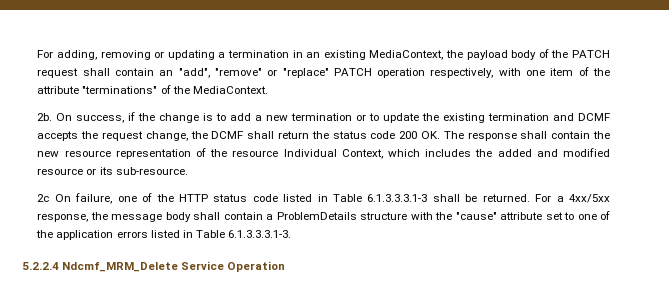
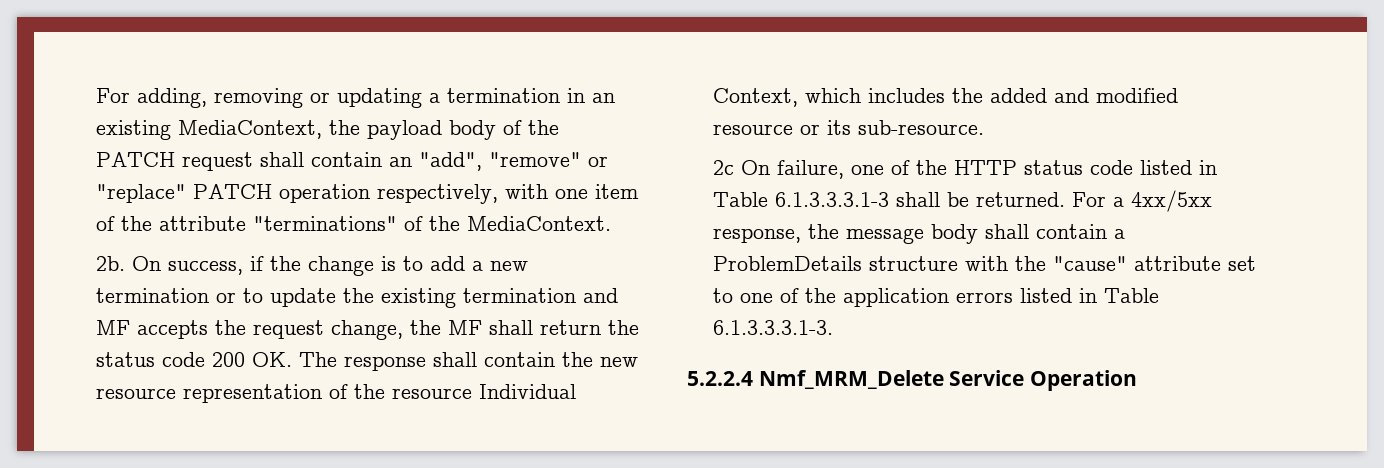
[578,113,611,121] DCMF -> [96,320,131,335] MF
[211,131,244,139] DCMF -> [448,320,483,335] MF
[62,262,179,272] Ndcmf_MRM_Delete -> [758,370,944,389] Nmf_MRM_Delete

